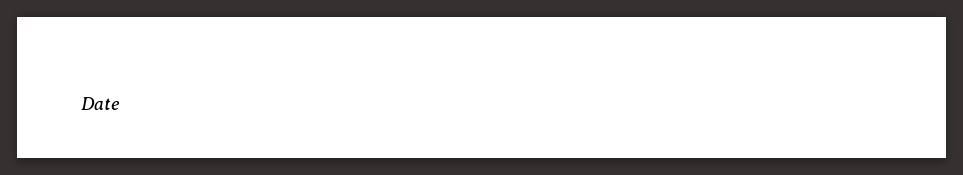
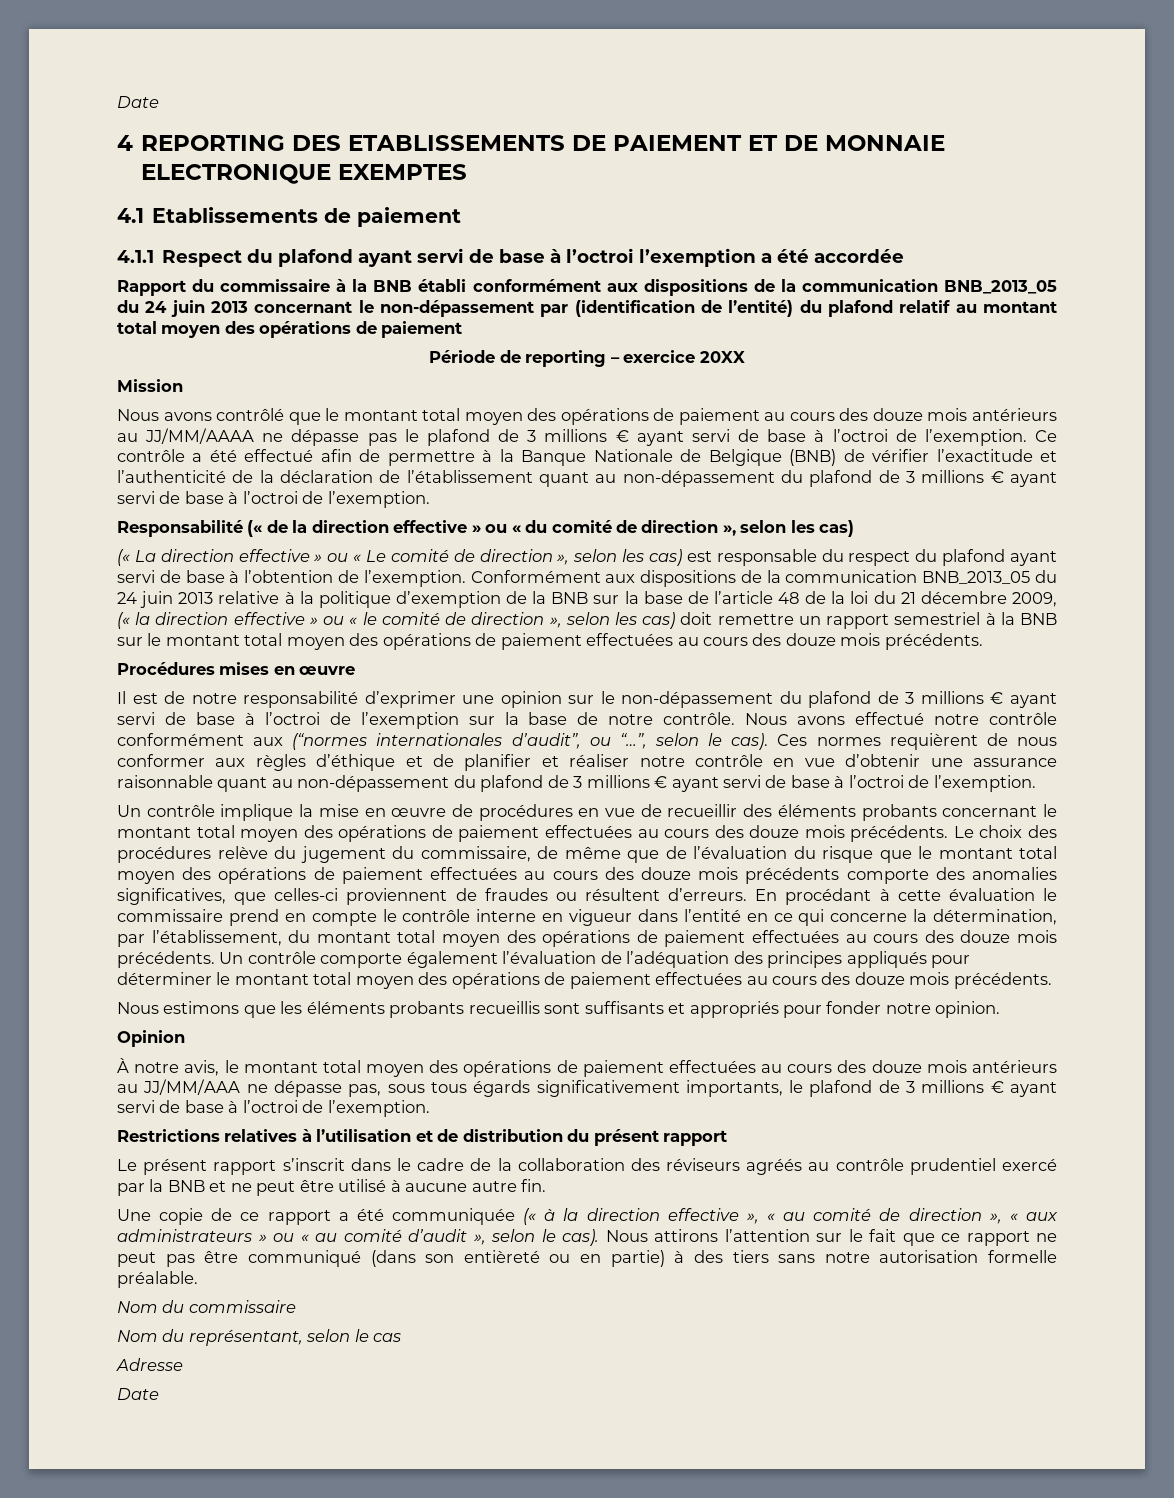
[81,97,120,110] Date -> [117,96,159,108] [117,135,946,151] [141,164,468,184] [117,207,462,227] [117,248,905,267] [117,279,1058,296] [117,300,1058,317] [117,321,463,338] [429,350,745,367] [117,379,183,392] [117,408,1057,425] [117,428,1057,446] [117,449,1058,466] [117,470,1057,487] [117,491,430,508] [117,520,855,537] [117,549,1057,566] [117,570,1058,587] [117,591,1058,608] [117,612,1058,629] [117,633,983,650] [117,662,356,675] [117,691,1057,708] [117,712,1058,729] [117,733,1057,750] [117,754,1057,771] [117,775,1036,792] [117,804,1058,821] [117,825,1057,842] [117,846,1057,863] [117,867,1057,884] [117,888,1057,905] [117,909,1057,926] [117,930,1058,947] [117,951,971,968] [117,972,1052,989] [117,1001,1001,1018] [117,1030,185,1047] [117,1058,1057,1077] [117,1079,1057,1097] [117,1100,430,1117] [117,1129,728,1146] [117,1158,1057,1175] [117,1179,547,1196] [117,1208,1058,1225] [117,1229,1057,1246] [117,1250,1057,1267] [117,1271,198,1288] [117,1300,296,1313] [117,1329,402,1346] [116,1358,183,1371] [117,1388,159,1400] Date // 4 REPORTING DES ETABLISSEMENTS DE PAIEMENT ET DE MONNAIE ELECTRONIQUE EXEMPTES // 4.1 Etablissements de paiement // 4.1.1 Respect du plafond ayant servi de base à l’octroi l’exemption a été accordée // Rapport du commissaire à la BNB établi conformément aux dispositions de la communication BNB_2013_05 du 24 juin 2013 concernant le non-dépassement par (identification de l’entité) du plafond relatif au montant total moyen des opérations de paiement // Période de reporting – exercice 20XX // Mission // Nous avons contrôlé que le montant total moyen des opérations de paiement au cours des douze mois antérieurs au JJ/MM/AAAA ne dépasse pas le plafond de 3 millions € ayant servi de base à l’octroi de l’exemption. Ce contrôle a été effectué afin de permettre à la Banque Nationale de Belgique (BNB) de vérifier l’exactitude et l’authenticité de la déclaration de l’établissement quant au non-dépassement du plafond de 3 millions € ayant servi de base à l’octroi de l’exemption. // Responsabilité (« de la direction effective » ou « du comité de direction », selon les cas) // (« La direction effective » ou « Le comité de direction », selon les cas) est responsable du respect du plafond ayant servi de base à l’obtention de l’exemption. Conformément aux dispositions de la communication BNB_2013_05 du 24 juin 2013 relative à la politique d’exemption de la BNB sur la base de l’article 48 de la loi du 21 décembre 2009, (« la direction effective » ou « le comité de direction », selon les cas) doit remettre un rapport semestriel à la BNB sur le montant total moyen des opérations de paiement effectuées au cours des douze mois précédents. // Procédures mises en œuvre // Il est de notre responsabilité d’exprimer une opinion sur le non-dépassement du plafond de 3 millions € ayant servi de base à l’octroi de l’exemption sur la base de notre contrôle. Nous avons effectué notre contrôle conformément aux (“normes internationales d’audit”, ou “…”, selon le cas). Ces normes requièrent de nous conformer aux règles d’éthique et de planifier et réaliser notre contrôle en vue d’obtenir une assurance raisonnable quant au non-dépassement du plafond de 3 millions € ayant servi de base à l’octroi de l’exemption. // Un contrôle implique la mise en œuvre de procédures en vue de recueillir des éléments probants concernant le montant total moyen des opérations de paiement effectuées au cours des douze mois précédents. Le choix des procédures relève du jugement du commissaire, de même que de l’évaluation du risque que le montant total moyen des opérations de paiement effectuées au cours des douze mois précédents comporte des anomalies significatives, que celles-ci proviennent de fraudes ou résultent d’erreurs. En procédant à cette évaluation le commissaire prend en compte le contrôle interne en vigueur dans l’entité en ce qui concerne la détermination, par l’établissement, du montant total moyen des opérations de paiement effectuées au cours des douze mois précédents. Un contrôle comporte également l’évaluation de l’adéquation des principes appliqués pour déterminer le montant total moyen des opérations de paiement effectuées au cours des douze mois précédents. // Nous estimons que les éléments probants recueillis sont suffisants et appropriés pour fonder notre opinion. // Opinion // À notre avis, le montant total moyen des opérations de paiement effectuées au cours des douze mois antérieurs au JJ/MM/AAA ne dépasse pas, sous tous égards significativement importants, le plafond de 3 millions € ayant servi de base à l’octroi de l’exemption. // Restrictions relatives à l’utilisation et de distribution du présent rapport // Le présent rapport s’inscrit dans le cadre de la collaboration des réviseurs agréés au contrôle prudentiel exercé par la BNB et ne peut être utilisé à aucune autre fin. // Une copie de ce rapport a été communiquée (« à la direction effective », « au comité de direction », « aux administrateurs » ou « au comité d’audit », selon le cas). Nous attirons l’attention sur le fait que ce rapport ne peut pas être communiqué (dans son entièreté ou en partie) à des tiers sans notre autorisation formelle préalable. // Nom du commissaire // Nom du représentant, selon le cas // Adresse // Date

